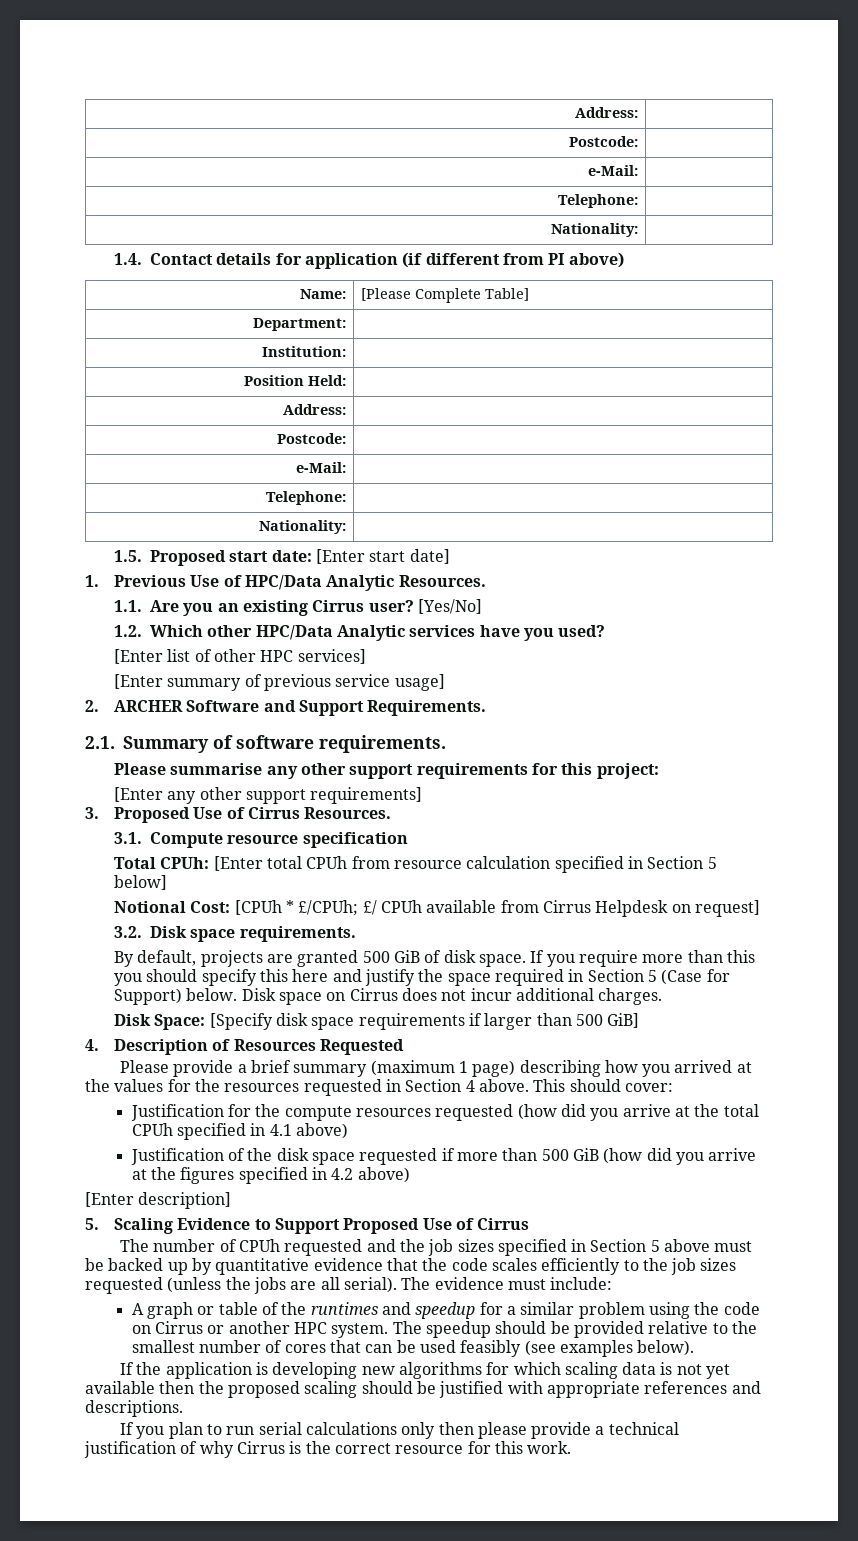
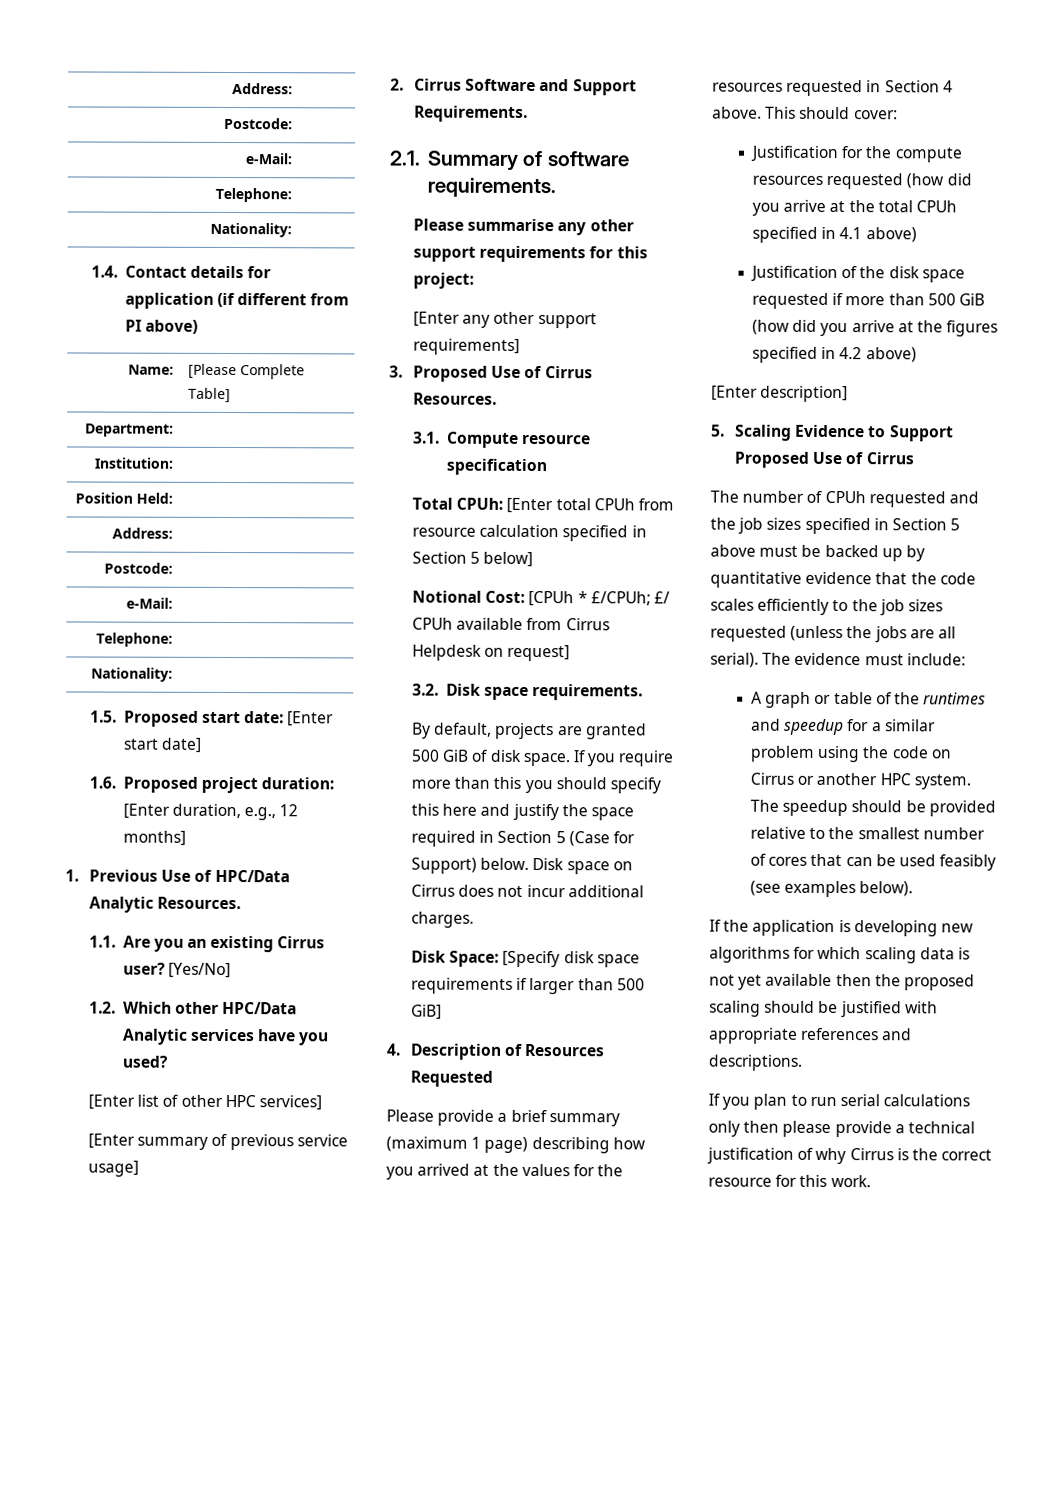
(450, 556) none -> [88,776,335,794] [122,803,299,821] [122,830,186,846] // 1.6. Proposed project duration: [Enter duration, e.g., 12 months]
[114,700,184,712] ARCHER -> [413,78,462,91] Cirrus

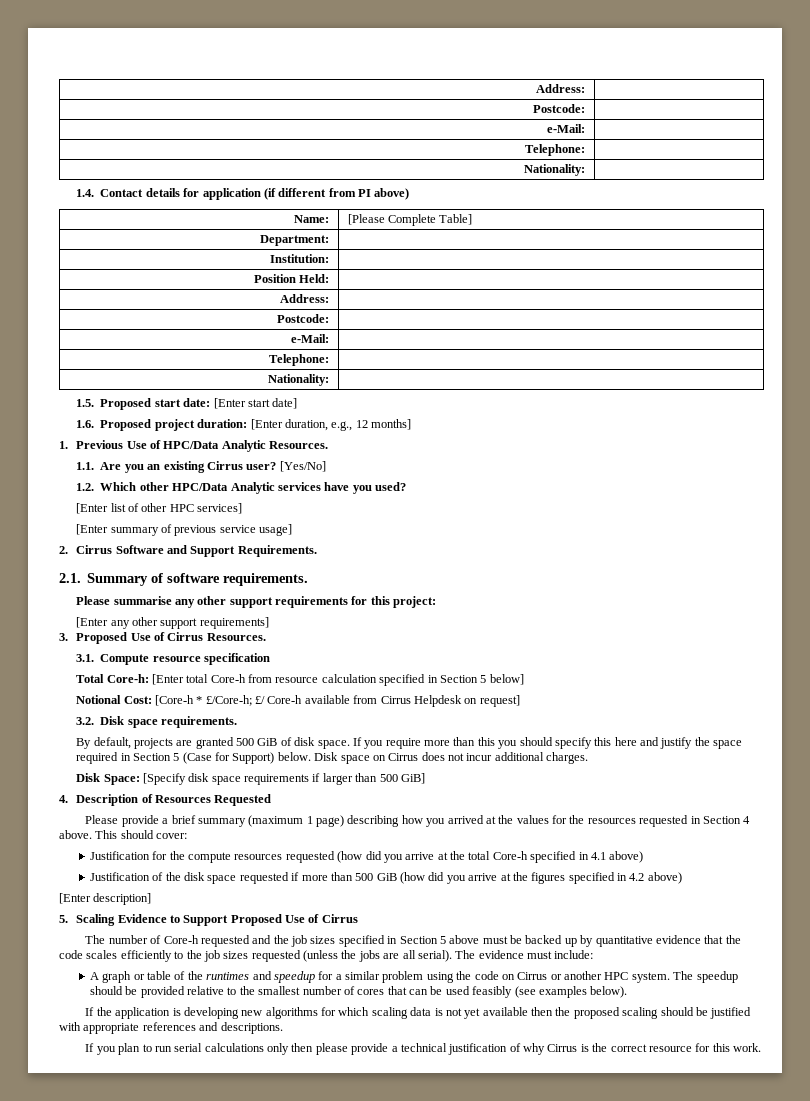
[456,497,504,510] CPUh: -> [106,674,149,683] Core-h:
[593,498,635,511] CPUh -> [210,674,246,683] Core-h
[528,590,670,607] [411,617,453,630] [CPUh * £/CPUh; £/ CPUh -> [154,695,303,706] [Core-h * £/Core-h; £/ Core-h
[915,200,957,213] CPUh -> [492,851,528,860] Core-h
[824,490,866,504] CPUh -> [163,935,199,944] Core-h

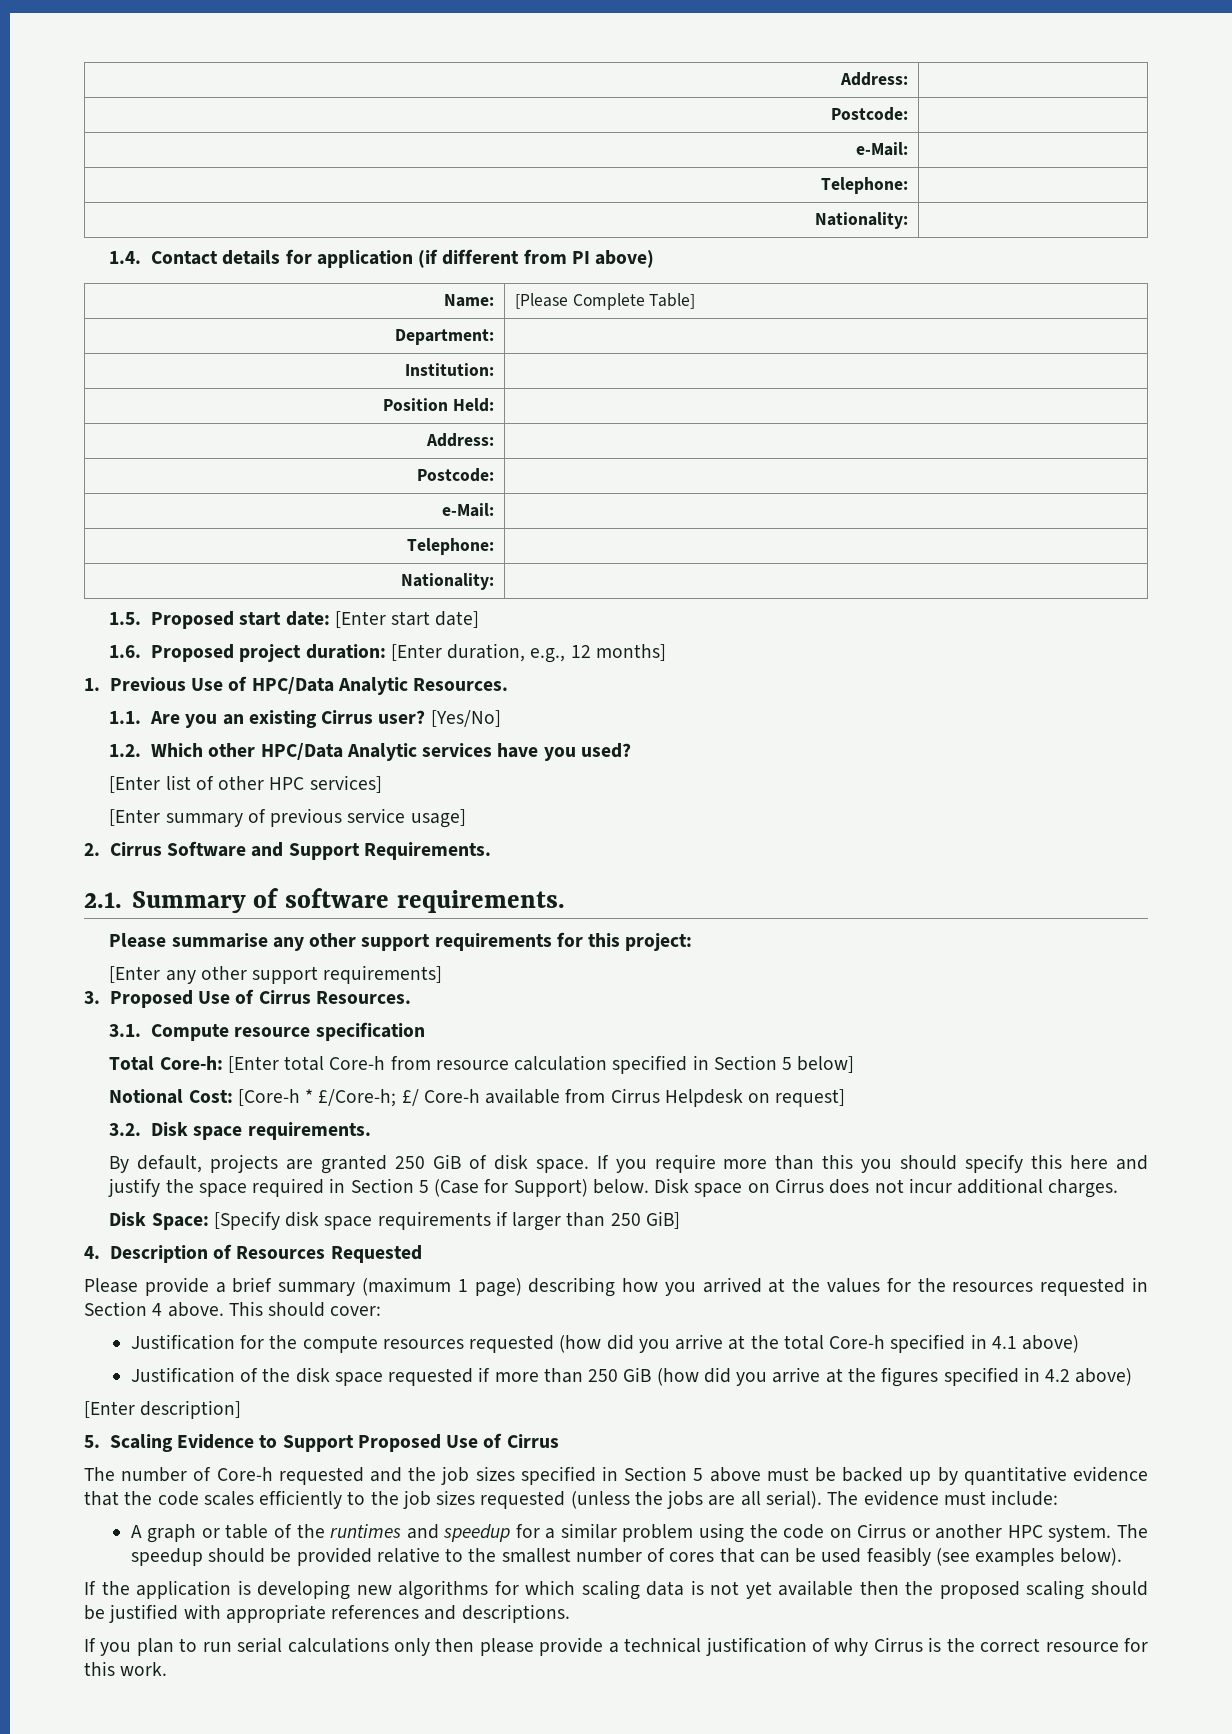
[236,738,255,746] 500 -> [394,1156,425,1169] 250
[379,774,398,782] 500 -> [610,1213,641,1226] 250
[355,873,374,881] 500 -> [588,1369,619,1382] 250

